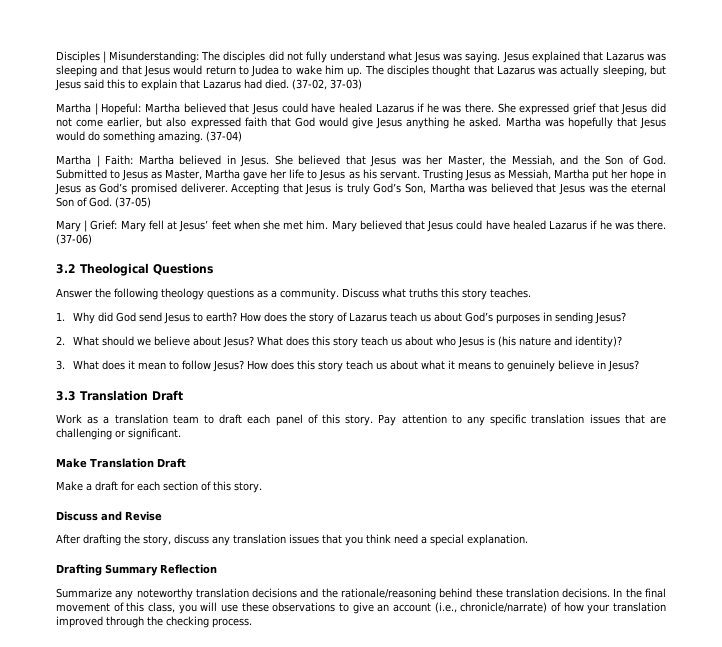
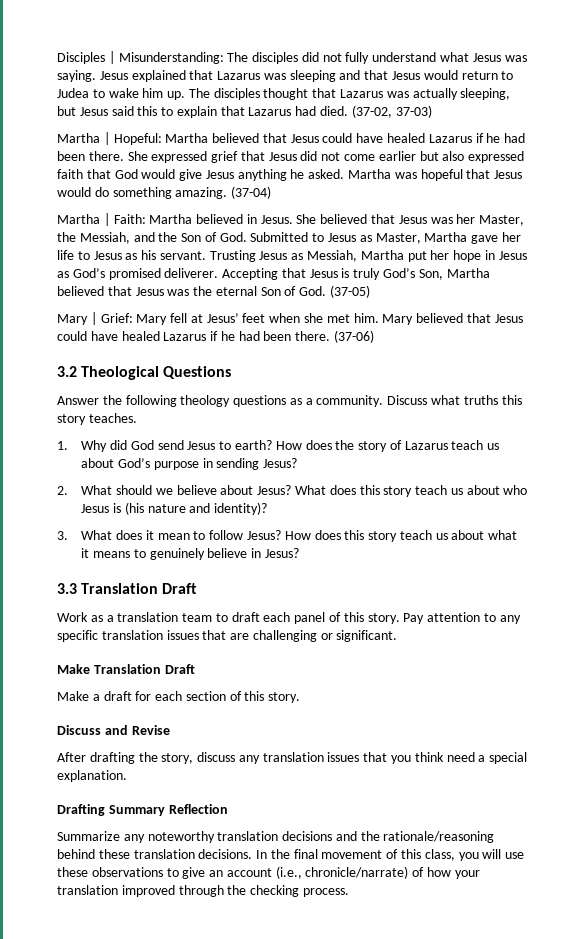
[442,105,462,113] was -> [504,133,526,143] [57,151,85,161] had been
[107,117,143,128] earlier, -> [378,151,416,161] earlier
[567,117,613,129] hopefully -> [420,169,463,181] hopeful
[468,185,488,193] was -> (490, 273) none
[614,222,634,230] was -> [238,331,292,341] had been
[495,314,540,324] purposes -> [153,461,199,470] purpose

